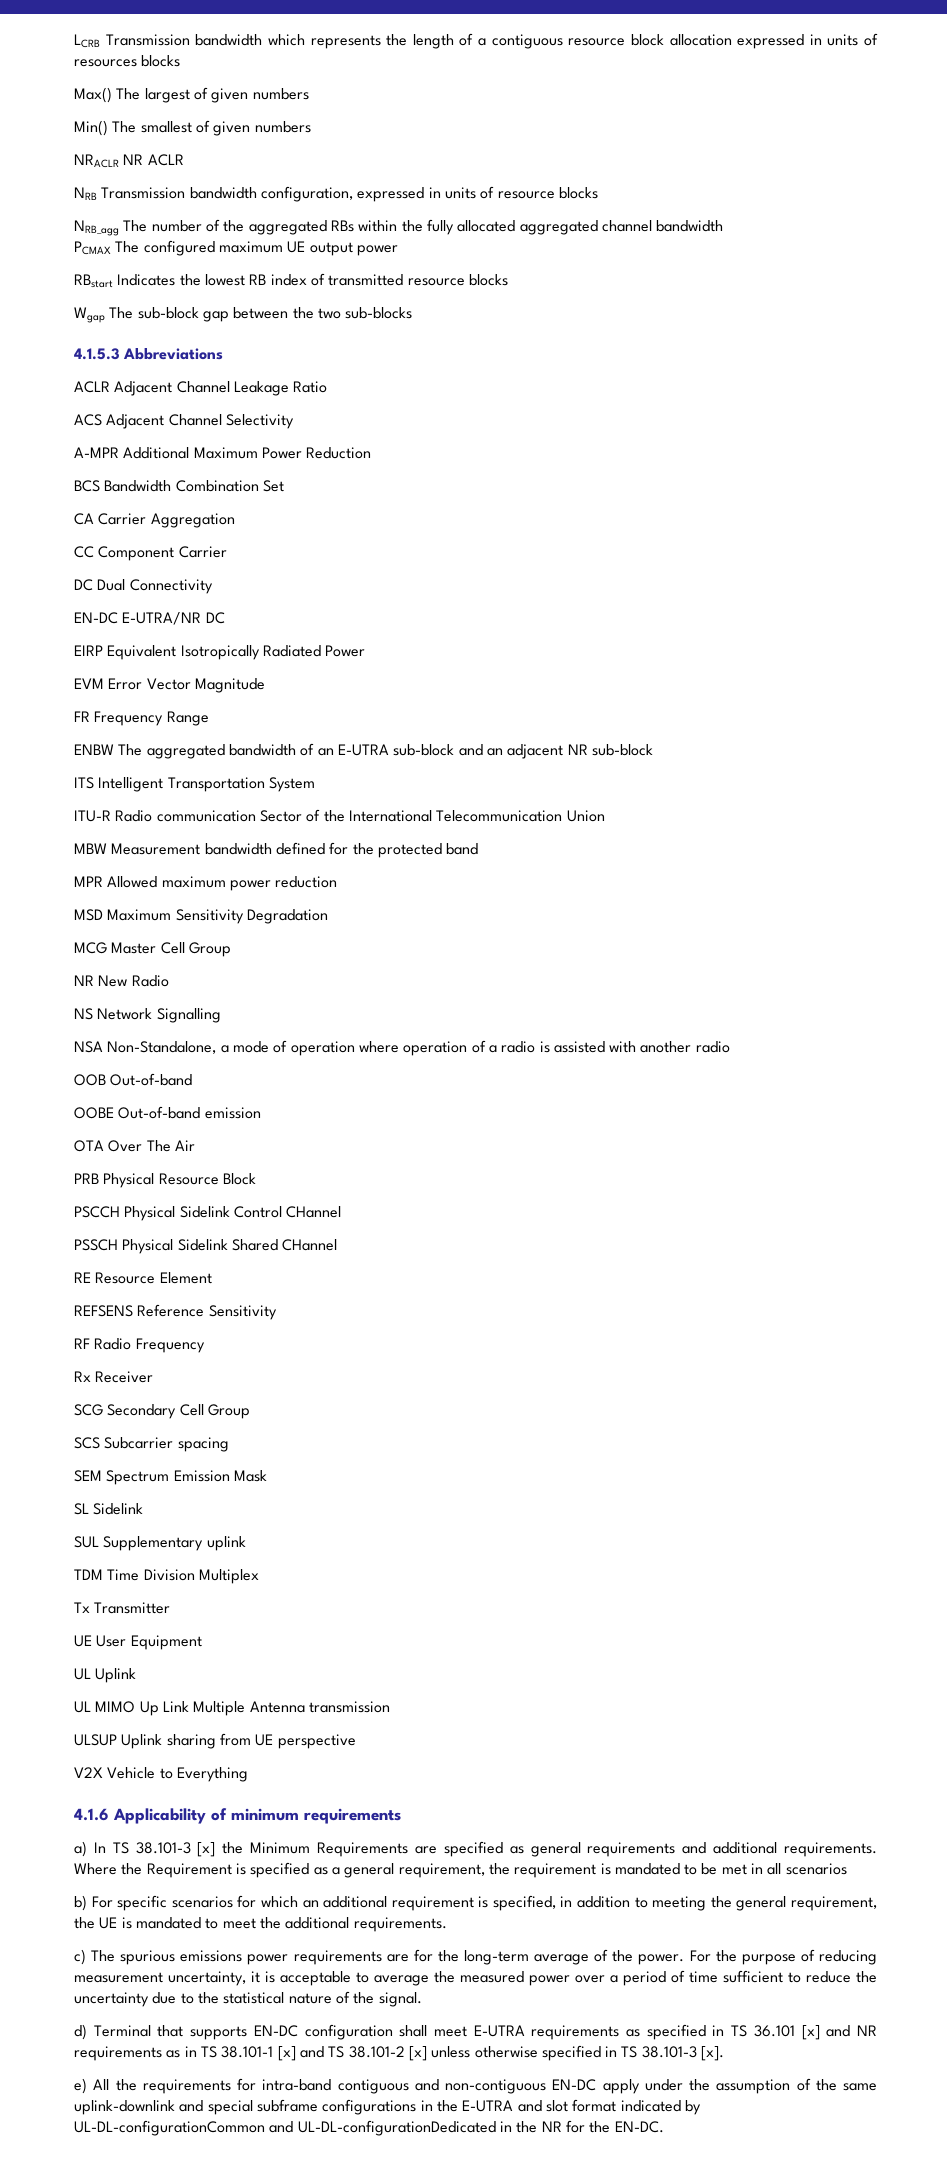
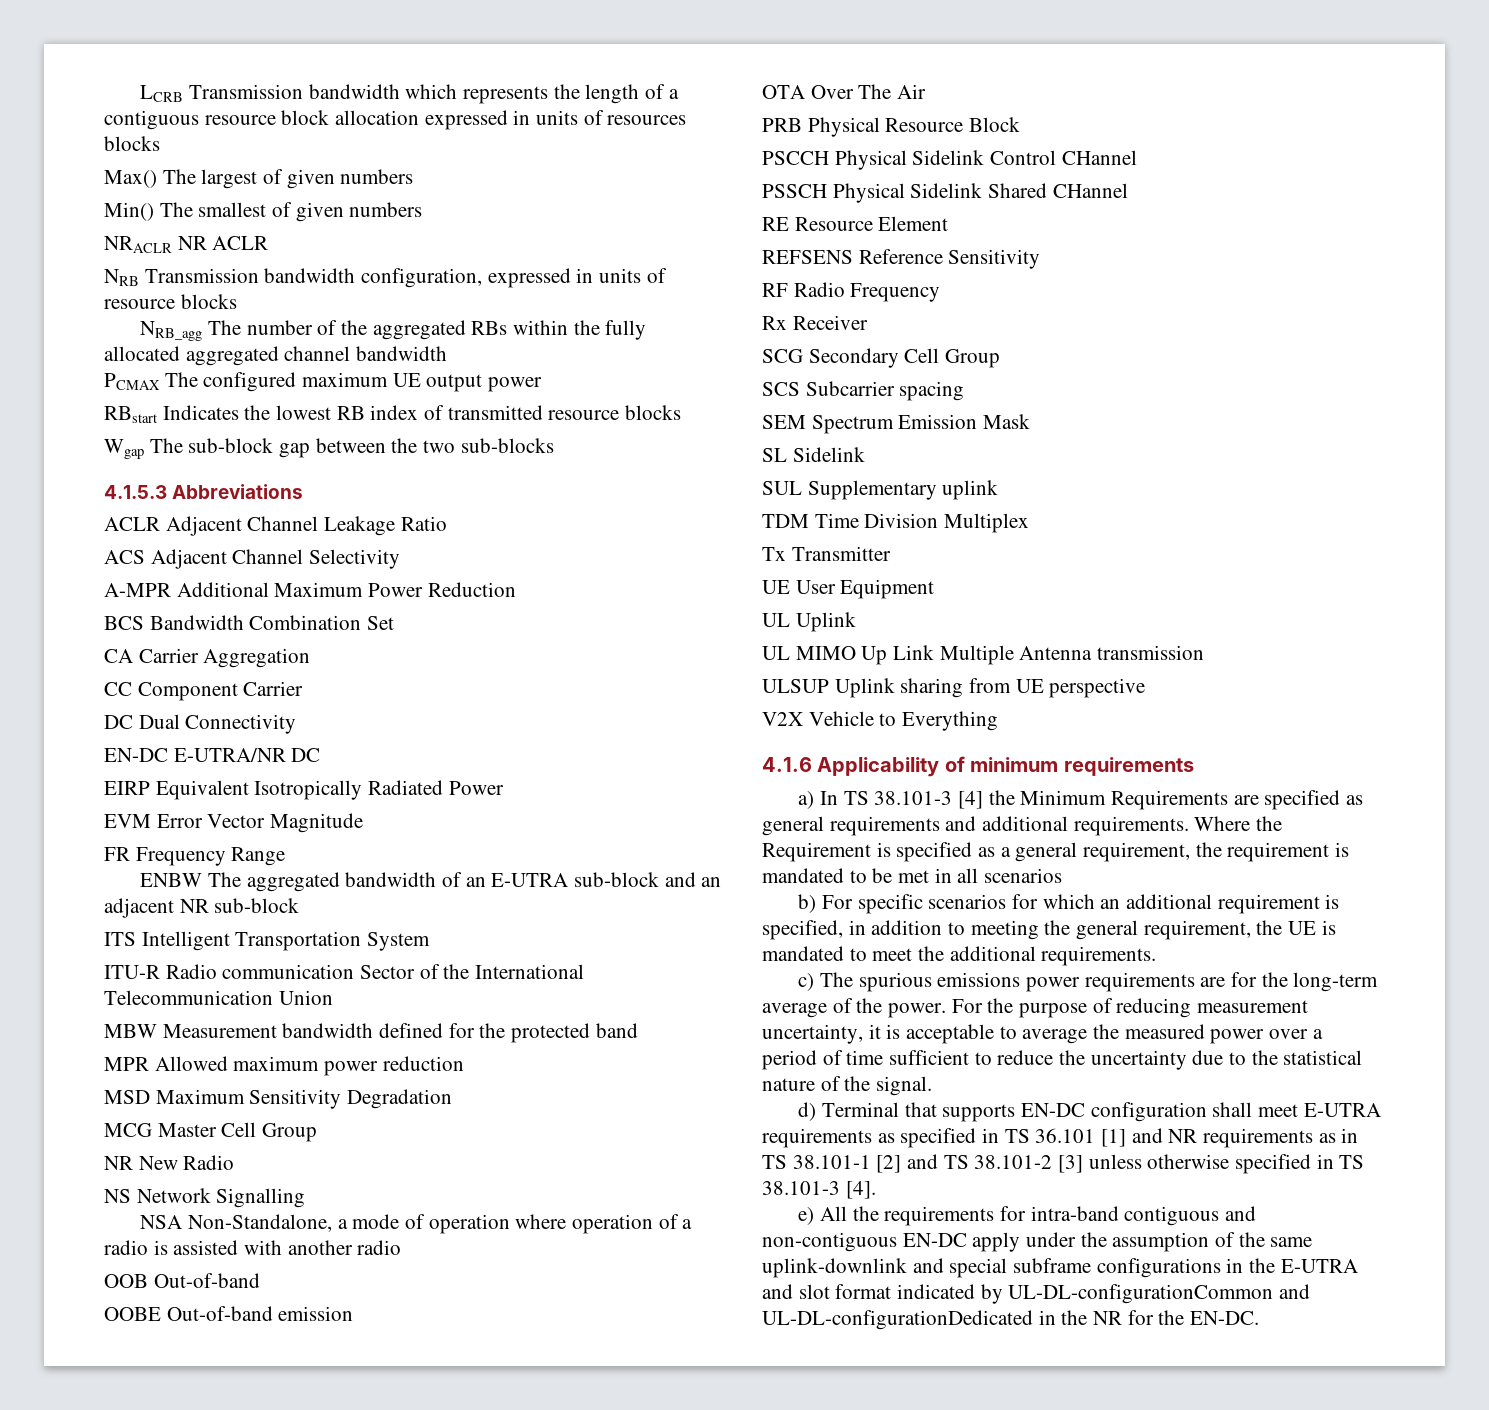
[197,1842,216,1857] [x] -> [957,791,983,809] [4]
[801,2025,820,2040] [x] -> [1101,1129,1127,1147] [1]
[277,2046,296,2061] [x] -> [876,1155,902,1173] [2]
[408,2046,427,2061] [x] -> [1058,1155,1084,1173] [3]
[701,2046,725,2061] [x]. -> [845,1181,876,1199] [4].

